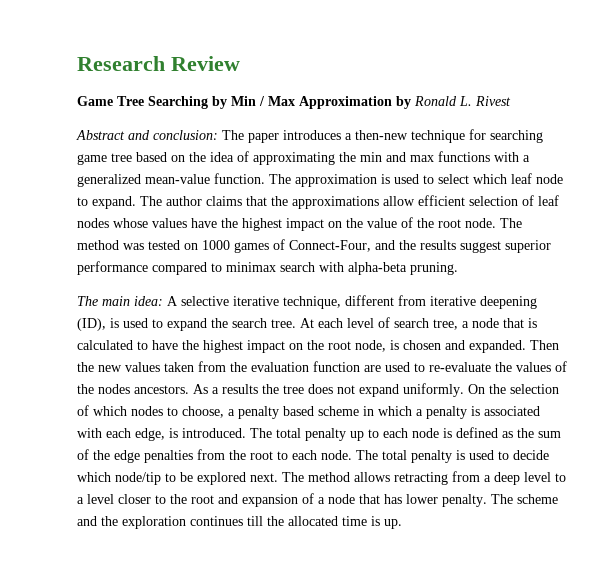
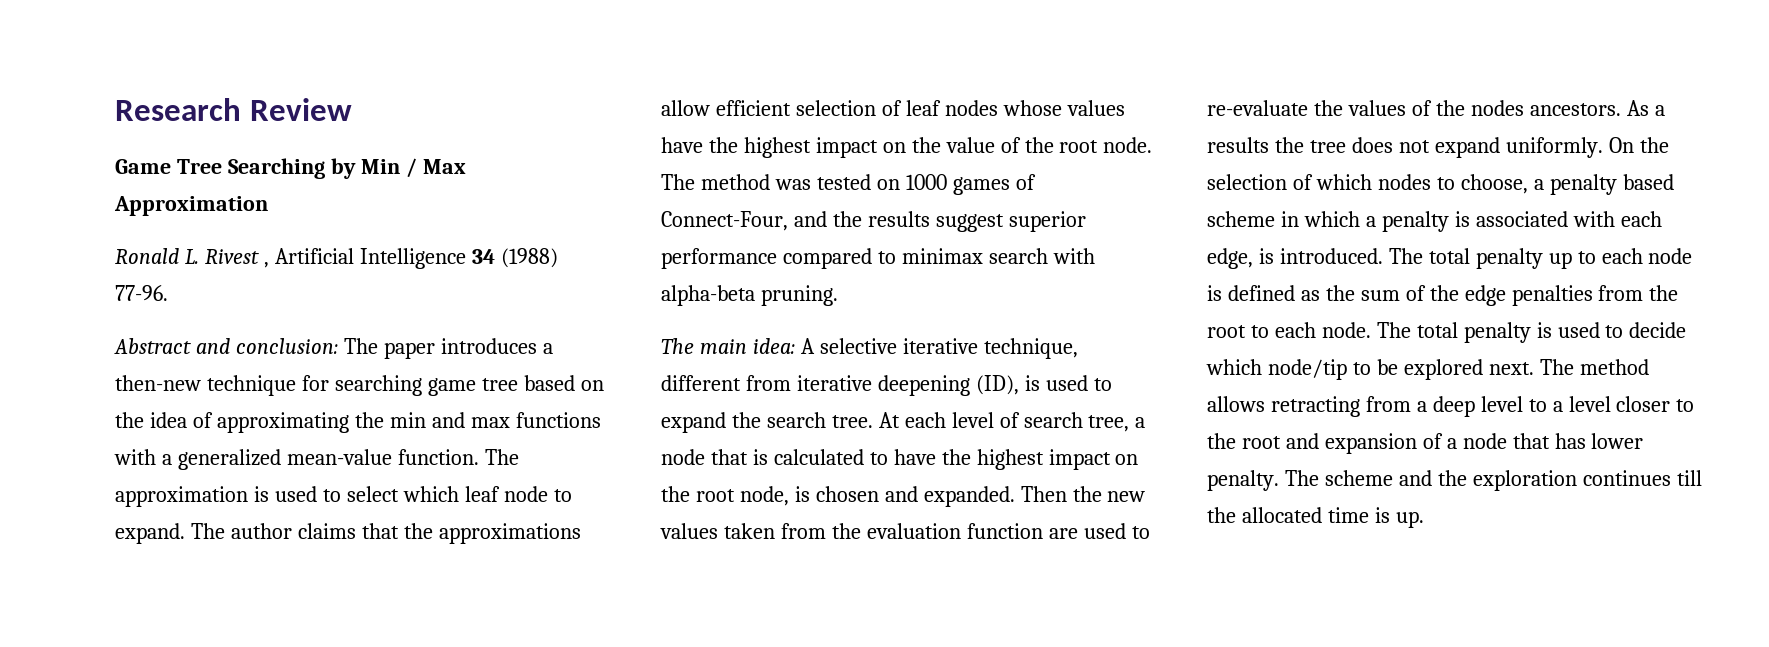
[396,96,411,109] by -> (268, 206) //
(511, 101) none -> [263,248,558,269] [115,285,168,301] , Artificial Intelligence 34 (1988) 77-96.

